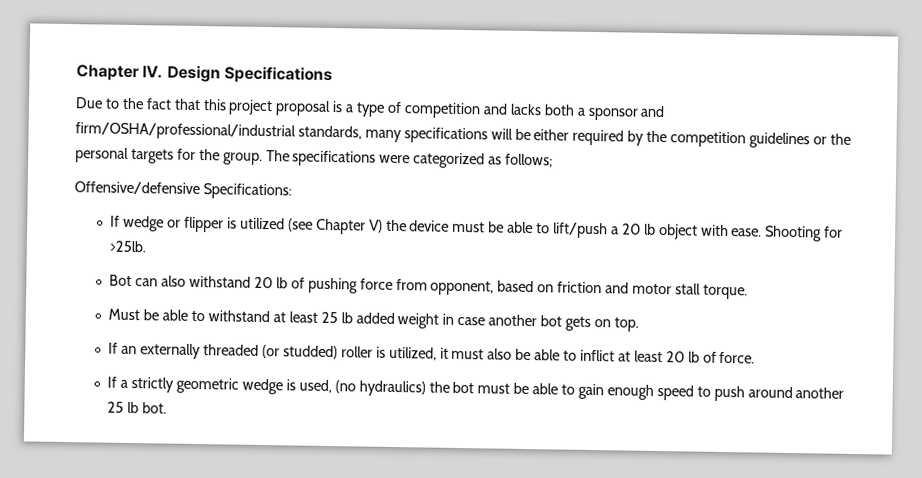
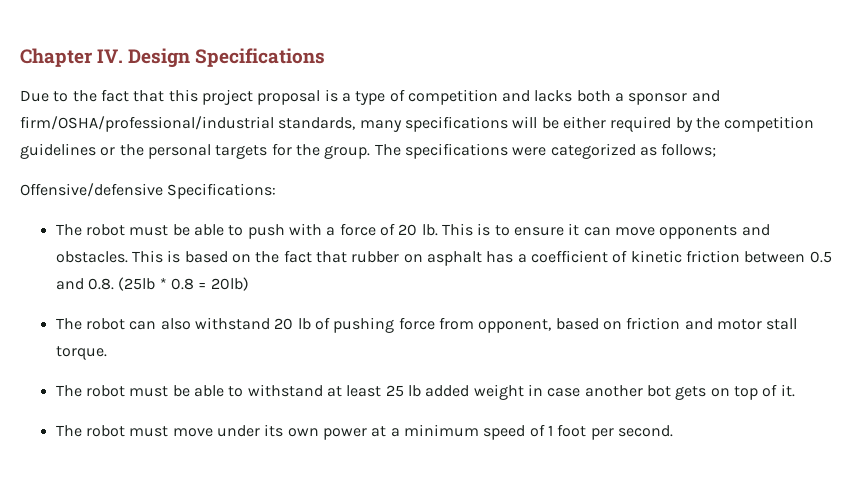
[110,215,844,242] [109,240,147,253] [109,274,133,287] If wedge or flipper is utilized (see Chapter V) the device must be able to lift/push a 20 lb object with ease. Shooting for >25lb. // Bot -> [55,223,770,239] [55,250,832,266] [55,277,249,291] [55,318,126,330] The robot must be able to push with a force of 20 lb. This is to ensure it can move opponents and obstacles. This is based on the fact that rubber on asphalt has a coefficient of kinetic friction between 0.5 and 0.8. (25lb * 0.8 = 20lb) // The robot
[108,308,141,321] Must -> [55,385,169,397] The robot must
[613,317,639,332] [108,342,756,364] [107,376,845,402] [107,401,168,414] top. // If an externally threaded (or studded) roller is utilized, it must also be able to inflict at least 20 lb of force. // If a strictly geometric wedge is used, (no hydraulics) the bot must be able to gain enough speed to push around another 25 lb bot. -> [733,384,795,400] [55,424,673,440] top of it. // The robot must move under its own power at a minimum speed of 1 foot per second.

